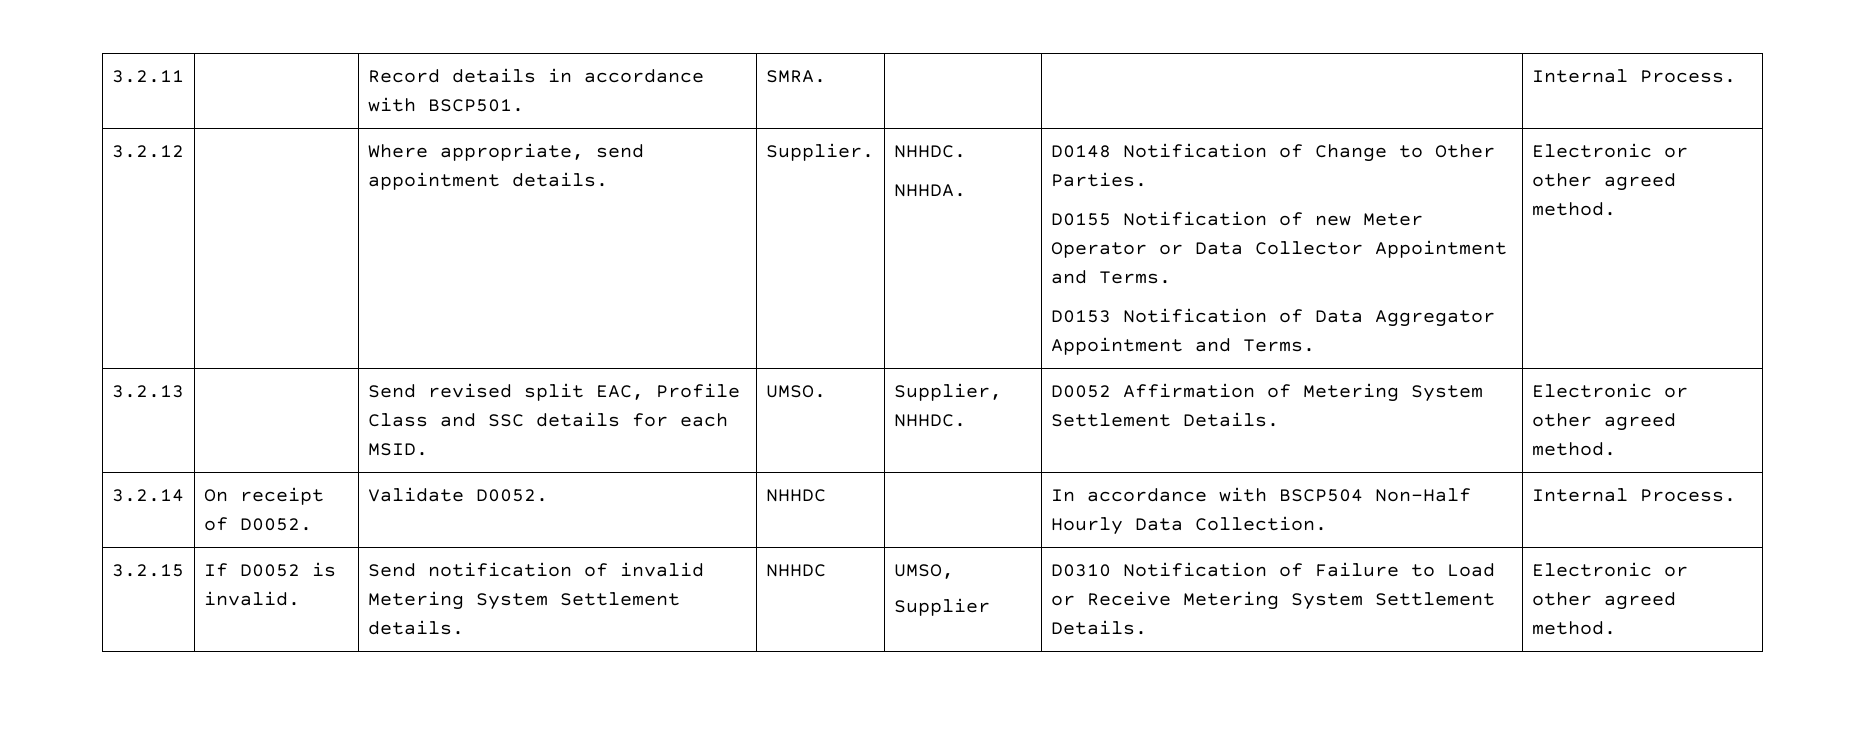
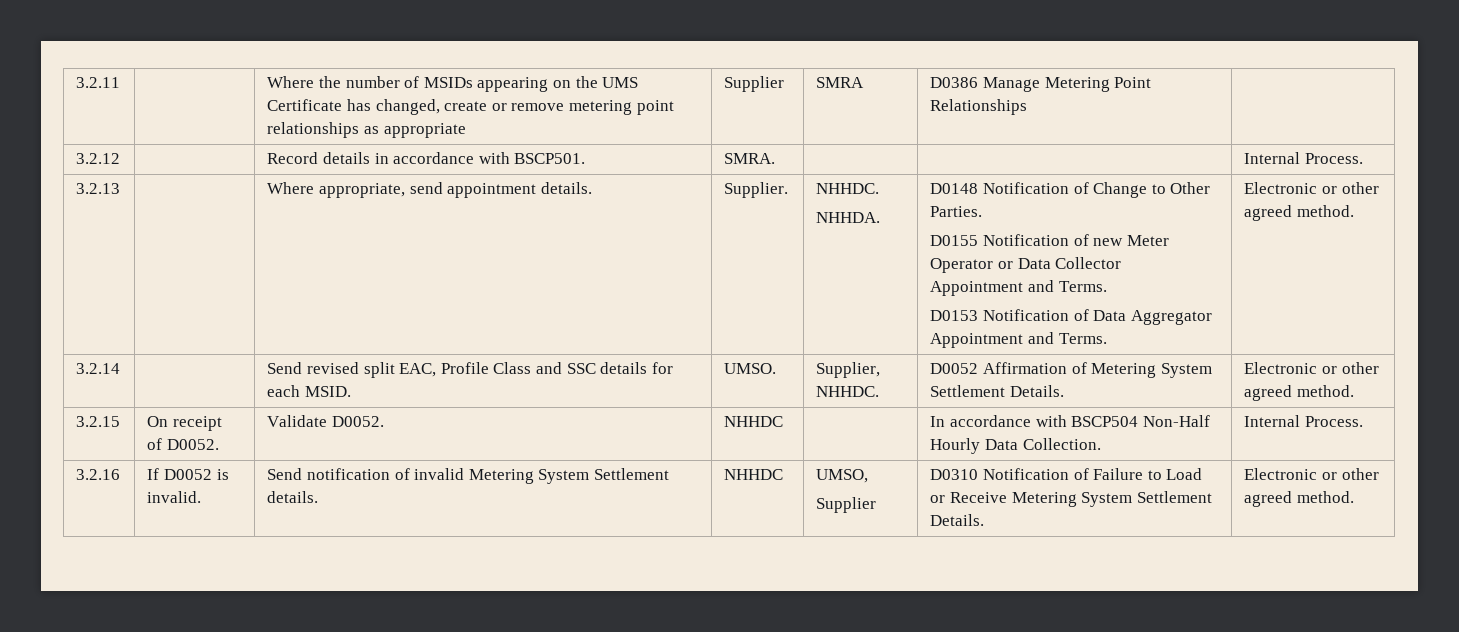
(184, 76) none -> [267,76,639,92] [267,99,674,115] [267,122,466,138] [724,76,785,92] [816,77,865,88] [930,77,1152,92] [930,99,1028,115] [76,153,121,164] | Where the number of MSIDs appearing on the UMS Certificate has changed, create or remove metering point relationships as appropriate | Supplier | SMRA | D0386 Manage Metering Point Relationships | // 3.2.12 |
[111,145,184,158] 3.2.12 -> [76,183,121,194] 3.2.13
[111,385,184,398] 3.2.13 -> [76,363,121,374] 3.2.14
[111,489,184,502] 3.2.14 -> [76,416,121,427] 3.2.15
[111,564,184,577] 3.2.15 -> [76,469,121,480] 3.2.16

